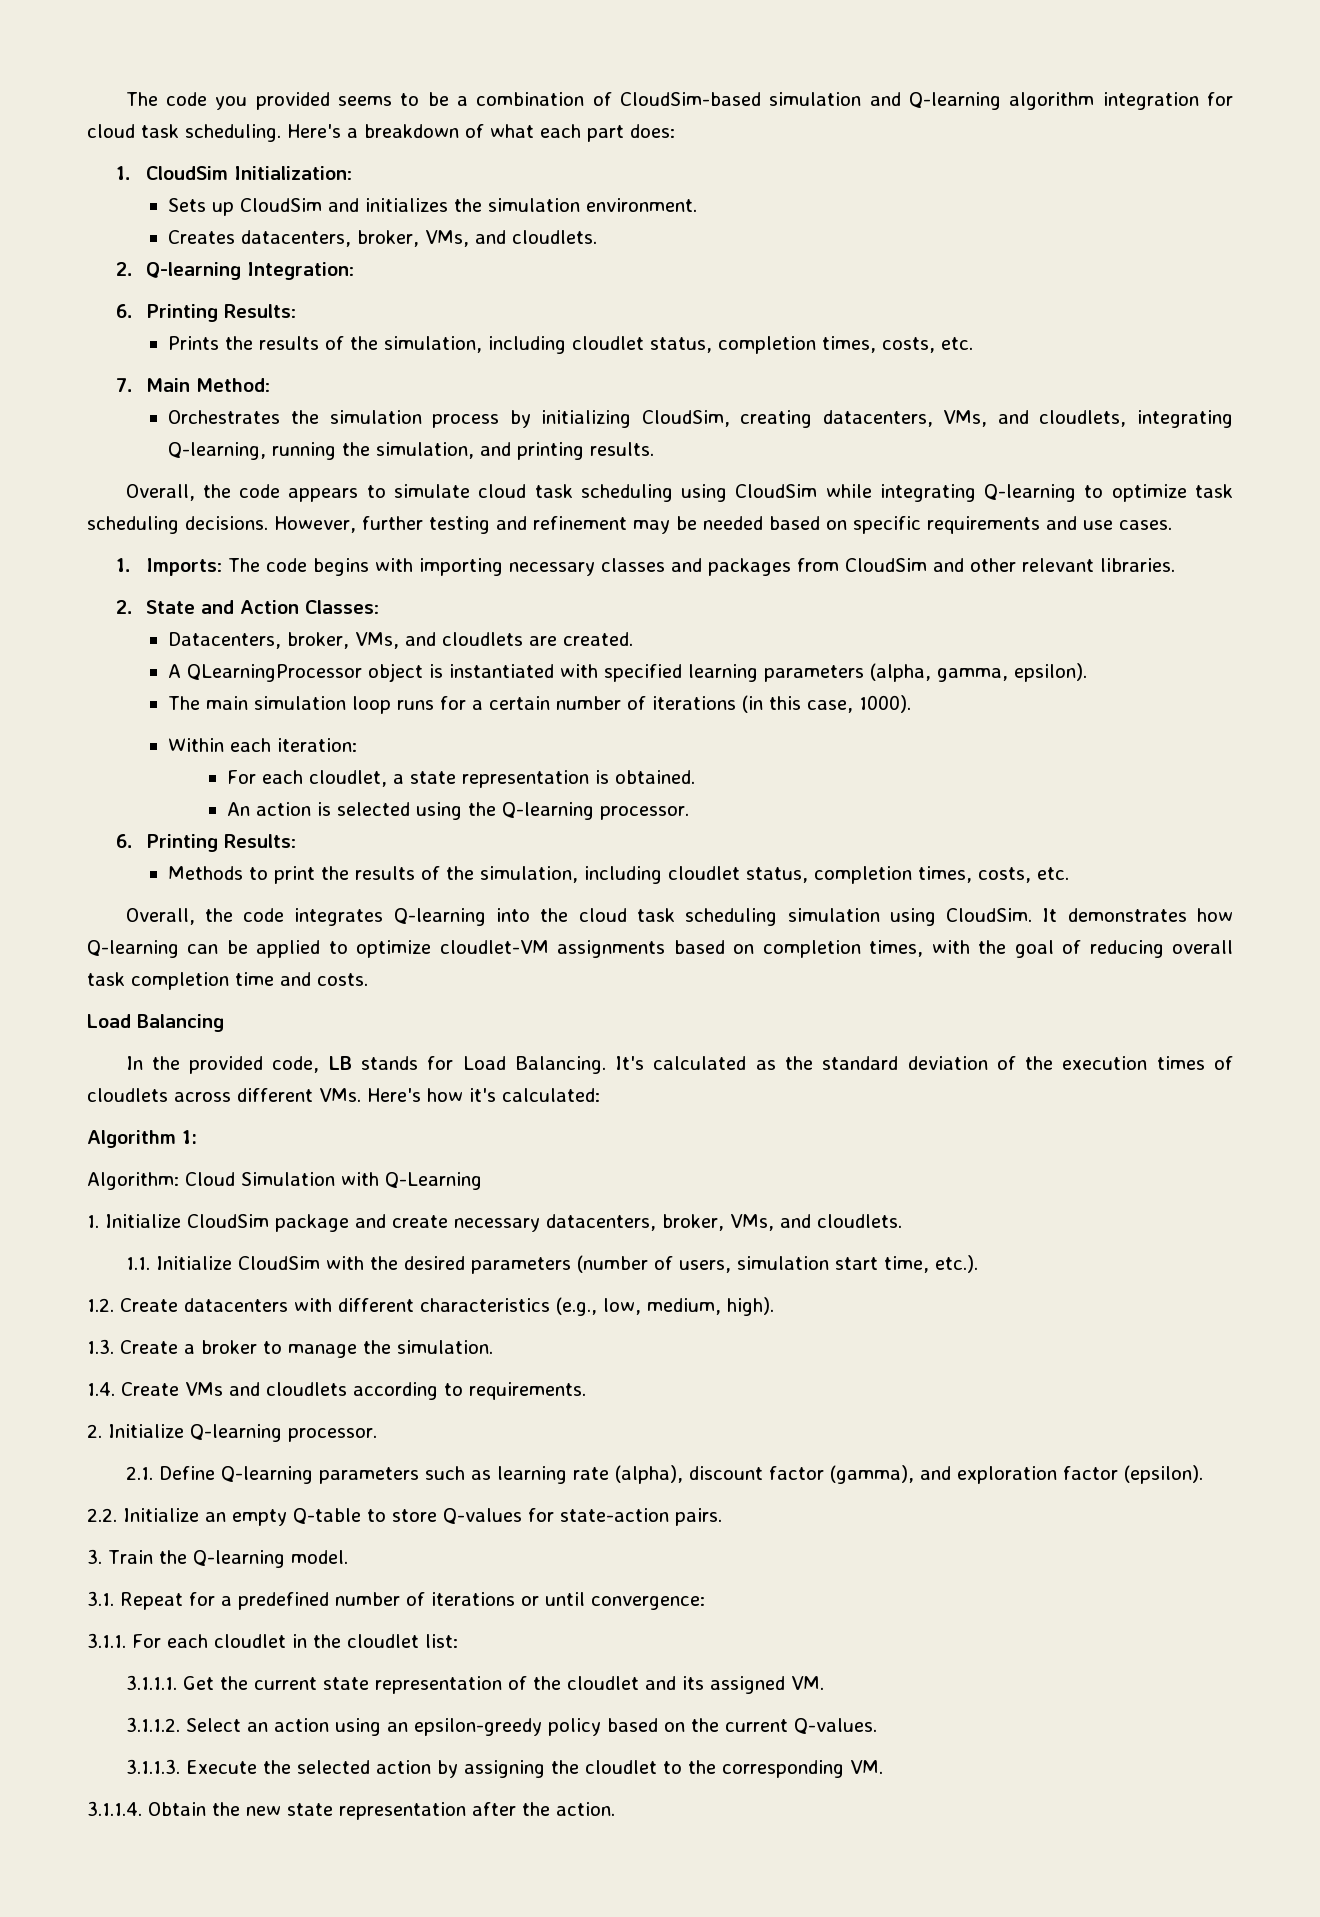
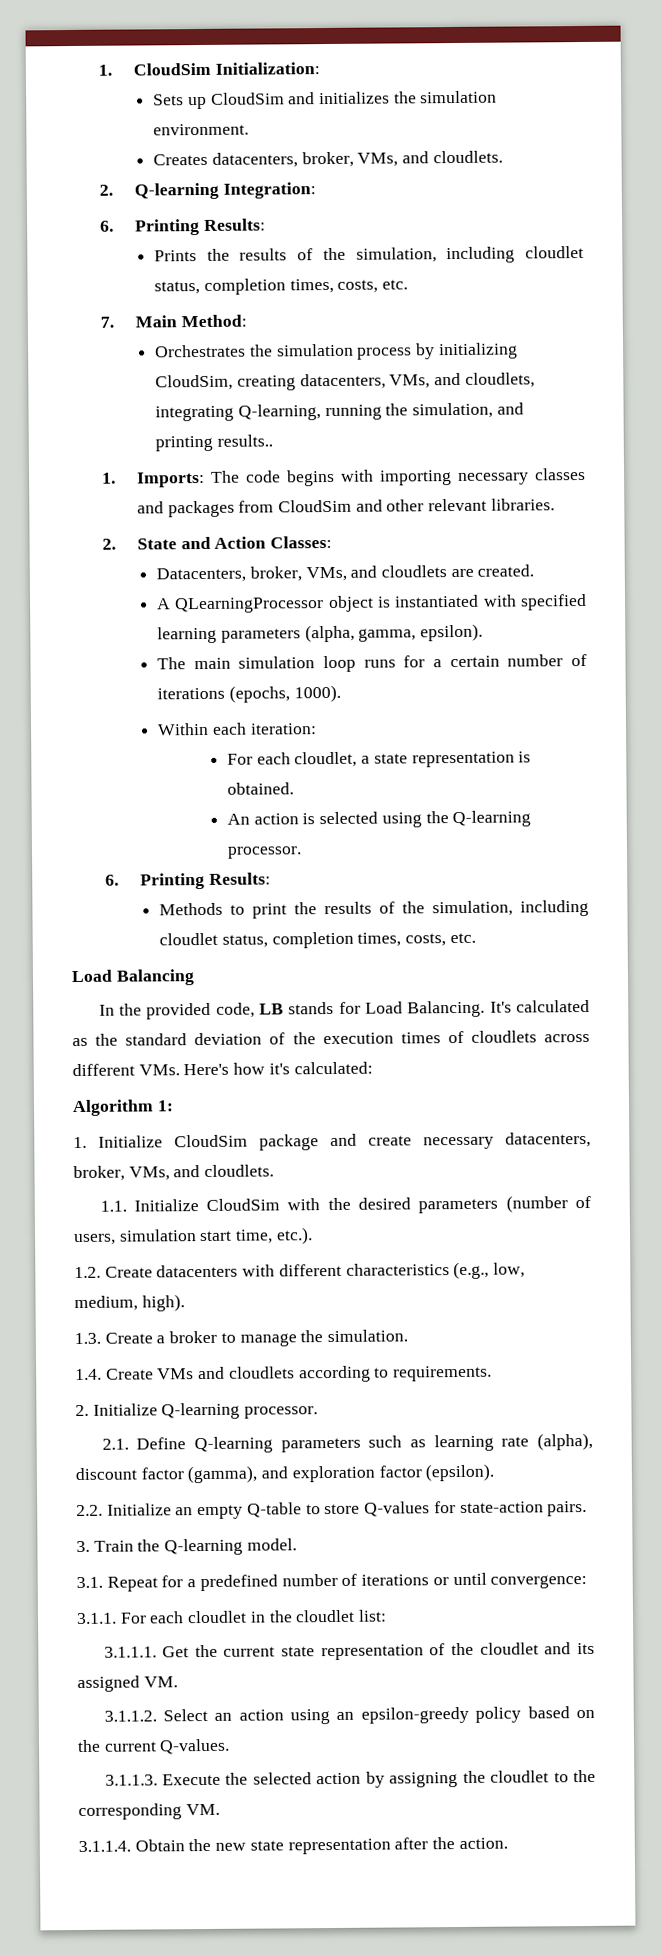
[125,92,1234,110] [87,124,675,142] The code you provided seems to be a combination of CloudSim-based simulation and Q-learning algorithm integration for cloud task scheduling. Here's a breakdown of what each part does: // -> (98, 70) none
[590,442,655,456] [125,484,1234,502] [87,516,1172,534] results. // Overall, the code appears to simulate cloud task scheduling using CloudSim while integrating Q-learning to optimize task scheduling decisions. However, further testing and refinement may be needed based on specific requirements and use cases. -> [216,434,273,447] results..
[742,695,854,713] (in this case, -> [228,685,290,703] (epochs,
[125,908,1233,926] [87,940,1234,958] [87,972,368,990] // Overall, the code integrates Q-learning into the cloud task scheduling simulation using CloudSim. It demonstrates how Q-learning can be applied to optimize cloudlet-VM assignments based on completion times, with the goal of reducing overall task completion time and costs. -> (476, 938) none
[87,1172,482,1190] // Algorithm: Cloud Simulation with Q-Learning -> (174, 1106) none

